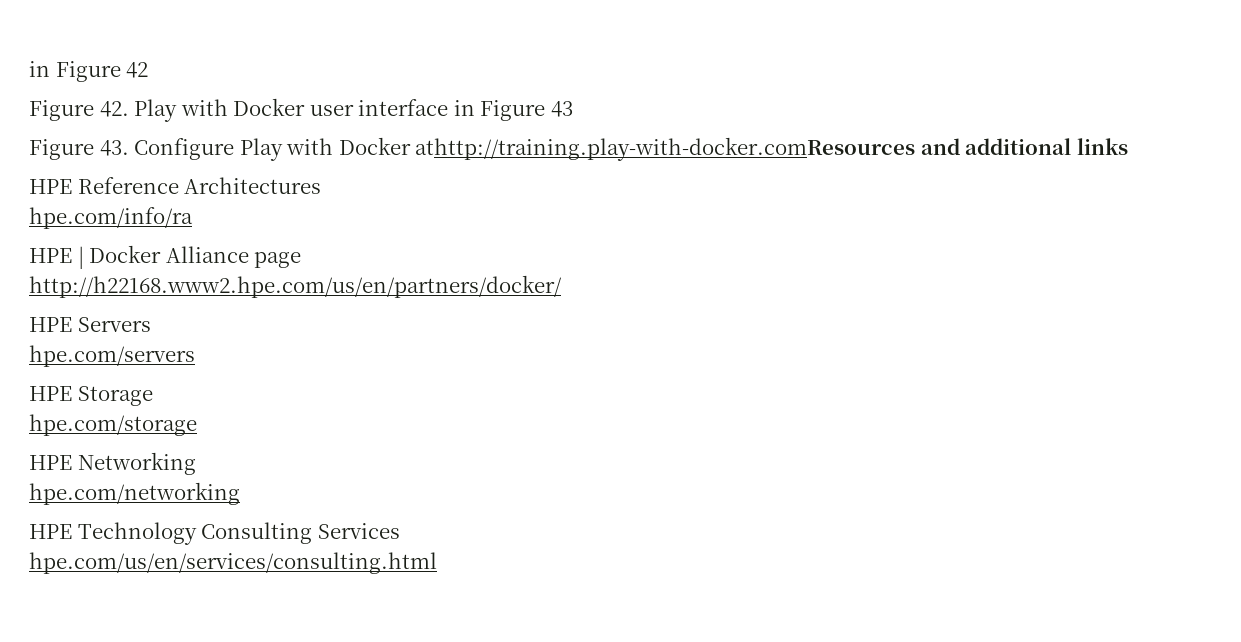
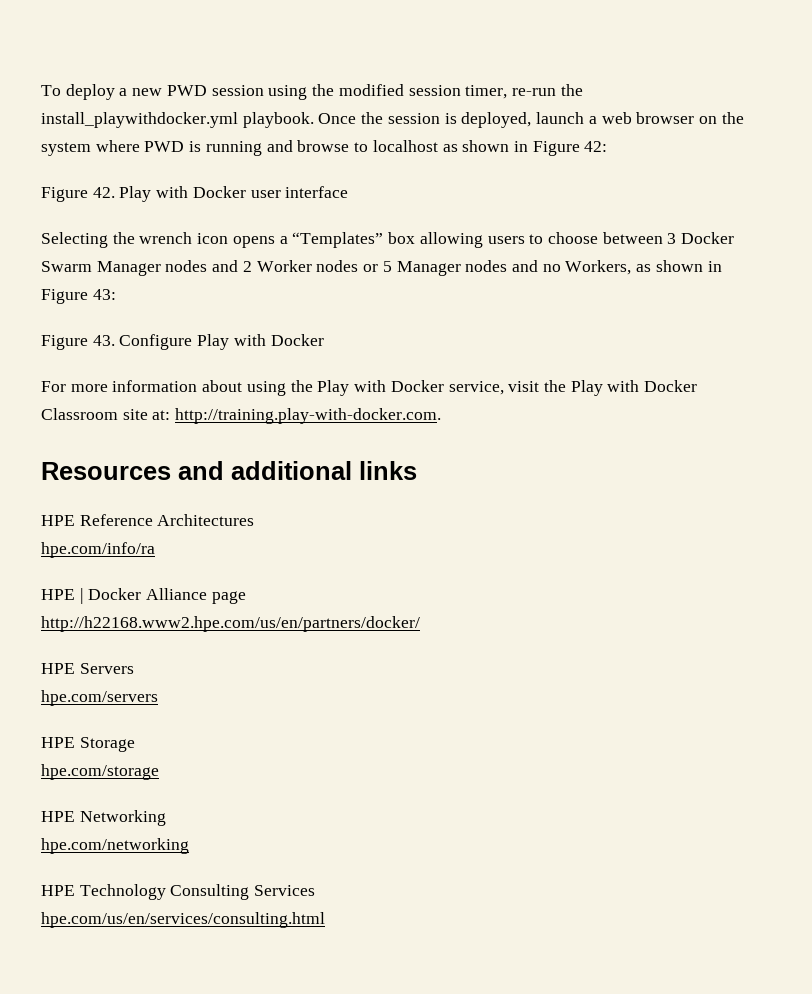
[29,61,149,82] in Figure 42 -> [41,84,583,100] [41,112,744,128] [41,140,608,156] To deploy a new PWD session using the modified session timer, re-run the install_playwithdocker.yml playbook. Once the session is deployed, launch a web browser on the system where PWD is running and browse to localhost as shown in Figure 42:
[453,100,573,121] in Figure 43 -> [41,232,735,248] [41,260,722,276] [41,289,116,304] // Selecting the wrench icon opens a “Templates” box allowing users to choose between 3 Docker Swarm Manager nodes and 2 Worker nodes or 5 Manager nodes and no Workers, as shown in Figure 43:
[415,137,916,161] athttp://training.play-with-docker.comResources -> [41,380,698,396] [41,408,442,424] [41,462,171,480] // For more information about using the Play with Docker service, visit the Play with Docker Classroom site at: http://training.play-with-docker.com. // Resources

